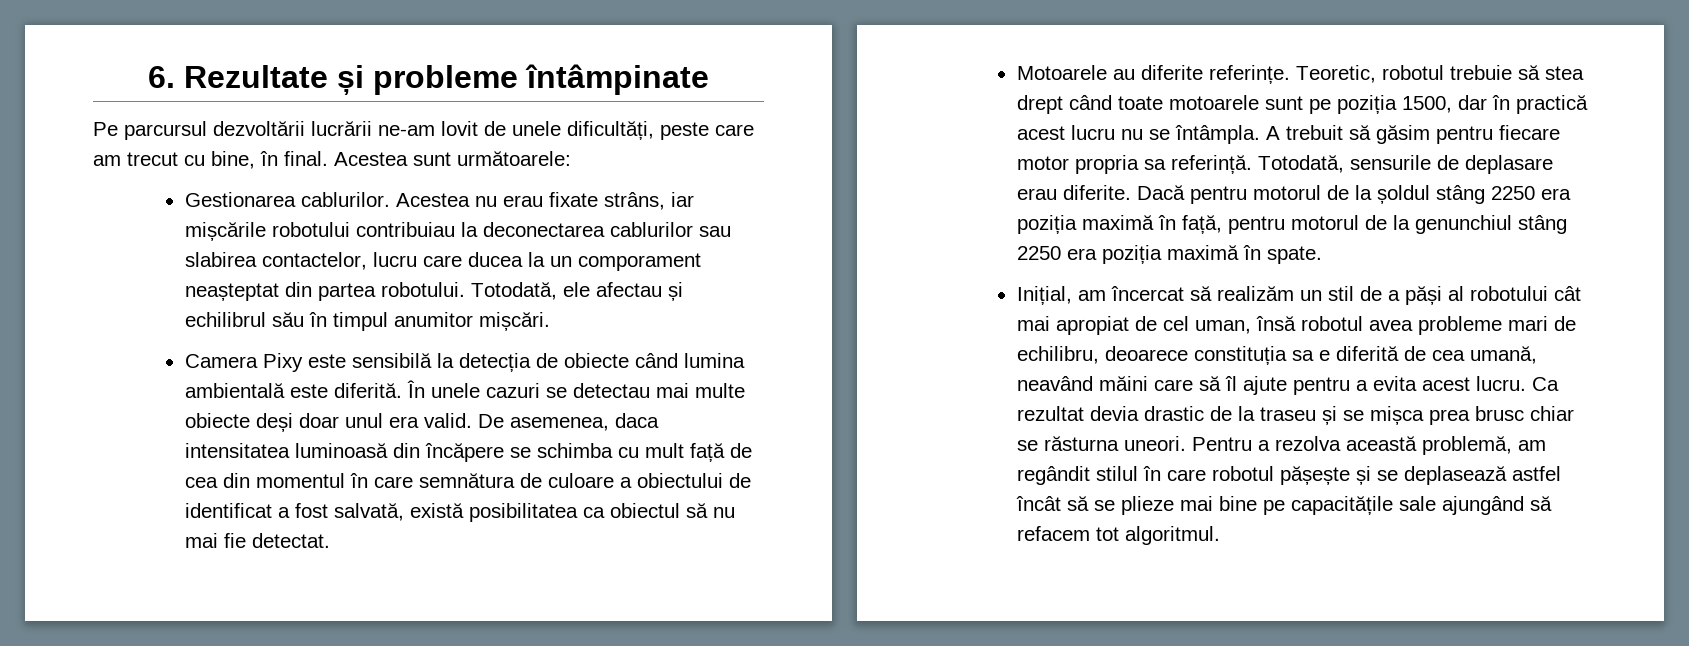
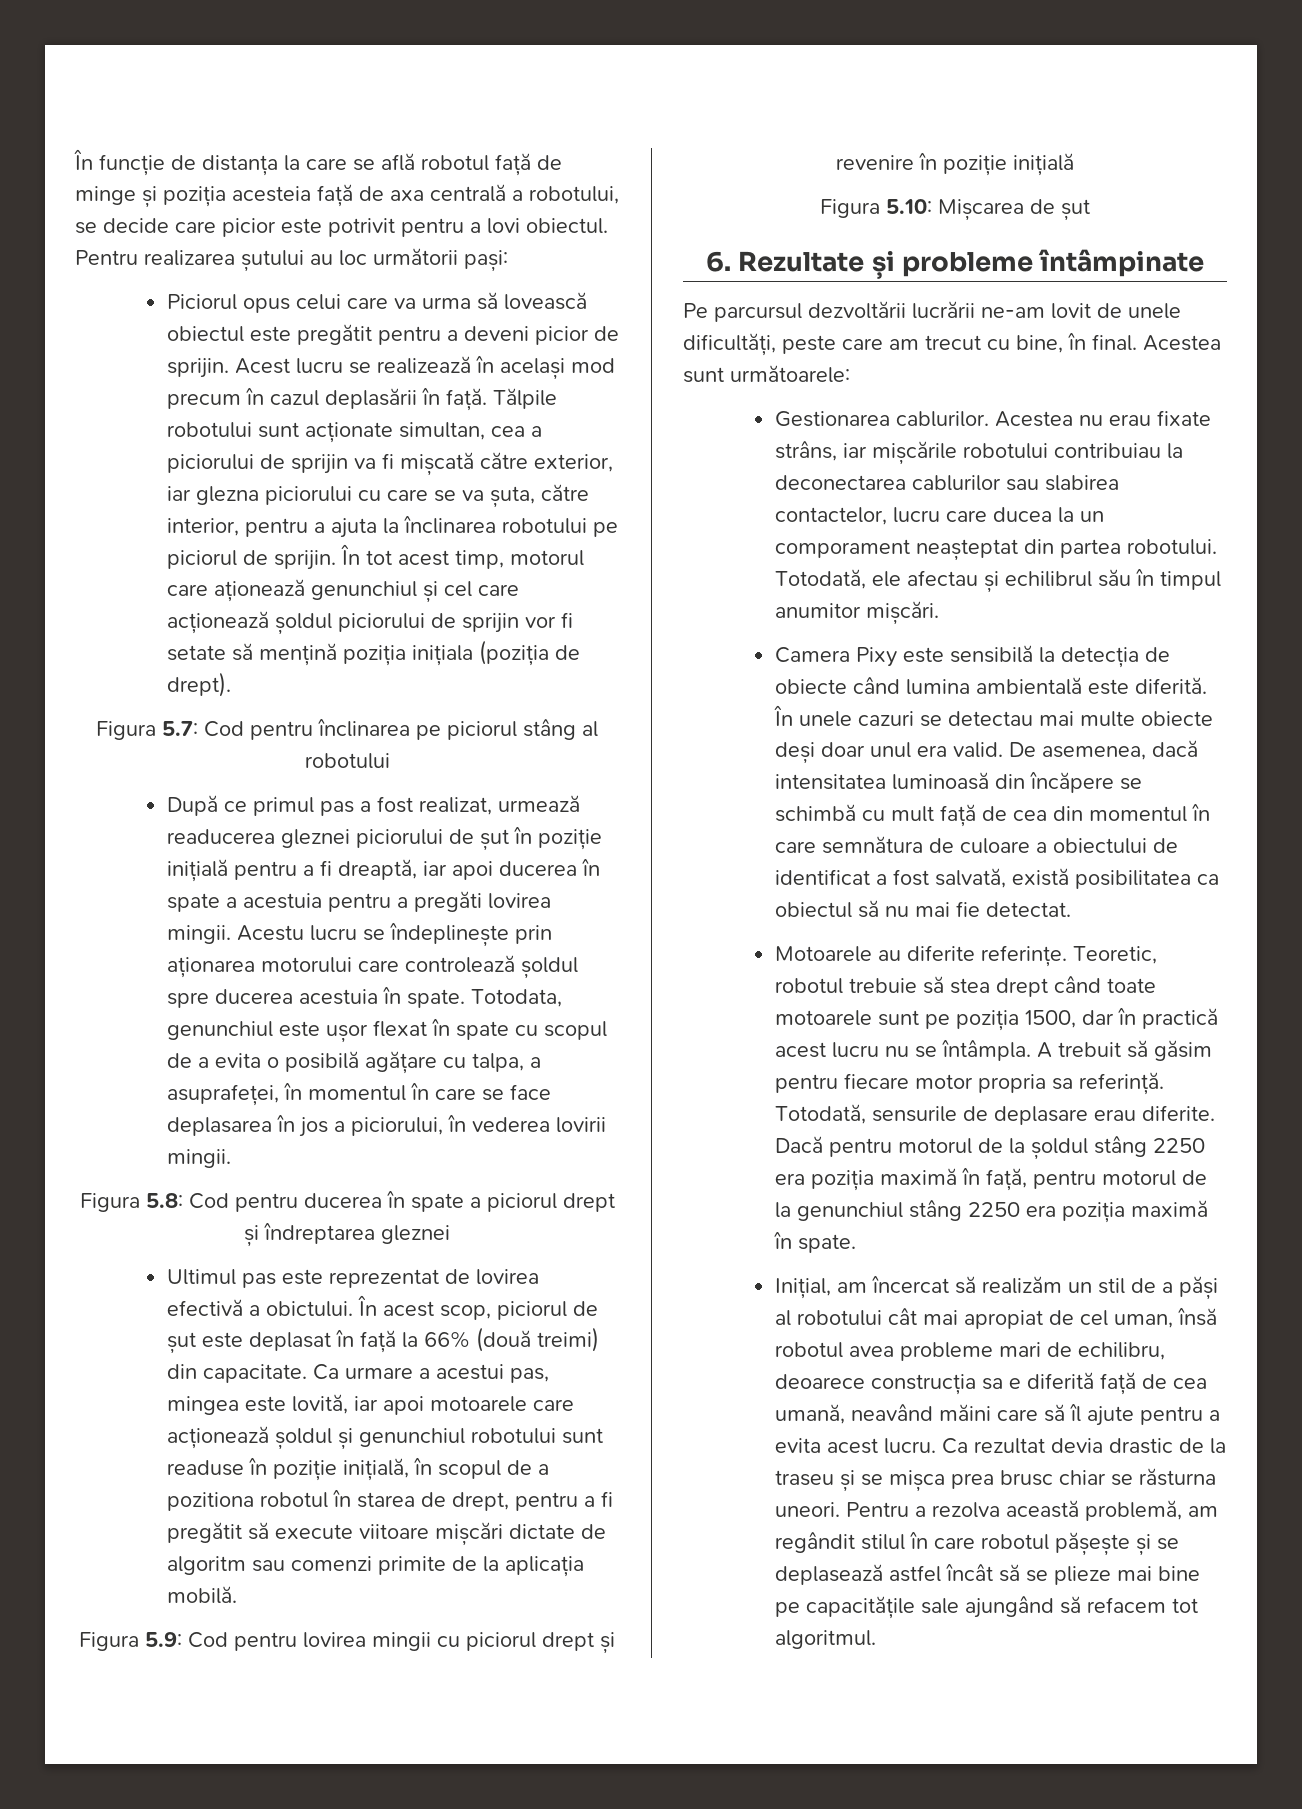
(148, 77) none -> [74,149,562,176] [75,184,619,208] [75,218,608,237] [75,248,508,272] [166,292,587,313] [166,324,619,345] [166,355,615,380] [166,387,557,411] [166,422,542,443] [166,452,613,476] [166,484,589,508] [166,515,618,538] [166,544,584,570] [166,579,519,603] [166,611,573,635] [166,640,580,666] [166,672,231,697] [96,718,598,740] [304,753,390,769] [166,795,580,816] [166,826,602,851] [166,858,600,882] [166,891,551,912] [166,922,552,947] [166,955,578,979] [166,986,562,1008] [166,1018,607,1043] [166,1051,541,1074] [166,1082,551,1106] [166,1114,606,1137] [166,1149,231,1168] [79,1190,615,1212] [244,1222,450,1247] [166,1269,539,1288] [166,1295,598,1320] [166,1327,599,1354] [166,1364,549,1383] [166,1394,574,1415] [166,1426,603,1450] [166,1457,549,1481] [166,1489,613,1511] [166,1522,606,1546] [166,1556,584,1577] [166,1586,237,1604] [79,1632,615,1654] [836,152,1074,176] [820,199,1090,221] În funcție de distanța la care se află robotul față de minge și poziția acesteia față de axa centrală a robotului, se decide care picior este potrivit pentru a lovi obiectul. Pentru realizarea șutului au loc următorii pași: // Piciorul opus celui care va urma să lovească obiectul este pregătit pentru a deveni picior de sprijin. Acest lucru se realizează în același mod precum în cazul deplasării în față. Tălpile robotului sunt acționate simultan, cea a piciorului de sprijin va fi mișcată către exterior, iar glezna piciorului cu care se va șuta, către interior, pentru a ajuta la înclinarea robotului pe piciorul de sprijin. În tot acest timp, motorul care aționează genunchiul și cel care acționează șoldul piciorului de sprijin vor fi setate să mențină poziția inițiala (poziția de drept). // Figura 5.7: Cod pentru înclinarea pe piciorul stâng al robotului // După ce primul pas a fost realizat, urmează readucerea gleznei piciorului de șut în poziție inițială pentru a fi dreaptă, iar apoi ducerea în spate a acestuia pentru a pregăti lovirea mingii. Acestu lucru se îndeplinește prin aționarea motorului care controlează șoldul spre ducerea acestuia în spate. Totodata, genunchiul este ușor flexat în spate cu scopul de a evita o posibilă agățare cu talpa, a asuprafeței, în momentul în care se face deplasarea în jos a piciorului, în vederea lovirii mingii. // Figura 5.8: Cod pentru ducerea în spate a piciorul drept și îndreptarea gleznei // Ultimul pas este reprezentat de lovirea efectivă a obictului. În acest scop, piciorul de șut este deplasat în față la 66% (două treimi) din capacitate. Ca urmare a acestui pas, mingea este lovită, iar apoi motoarele care acționează șoldul și genunchiul robotului sunt readuse în poziție inițială, în scopul de a pozitiona robotul în starea de drept, pentru a fi pregătit să execute viitoare mișcări dictate de algoritm sau comenzi primite de la aplicația mobilă. // Figura 5.9: Cod pentru lovirea mingii cu piciorul drept și revenire în poziție inițială // Figura 5.10: Mișcarea de șut //
[614,413,659,428] daca -> [1151,740,1198,757] dacă
[536,443,613,458] schimba -> [774,804,856,822] schimbă
[1193,346,1287,365] constituția -> [870,1374,976,1395] construcția
(1399, 353) none -> [1099,1372,1136,1395] față

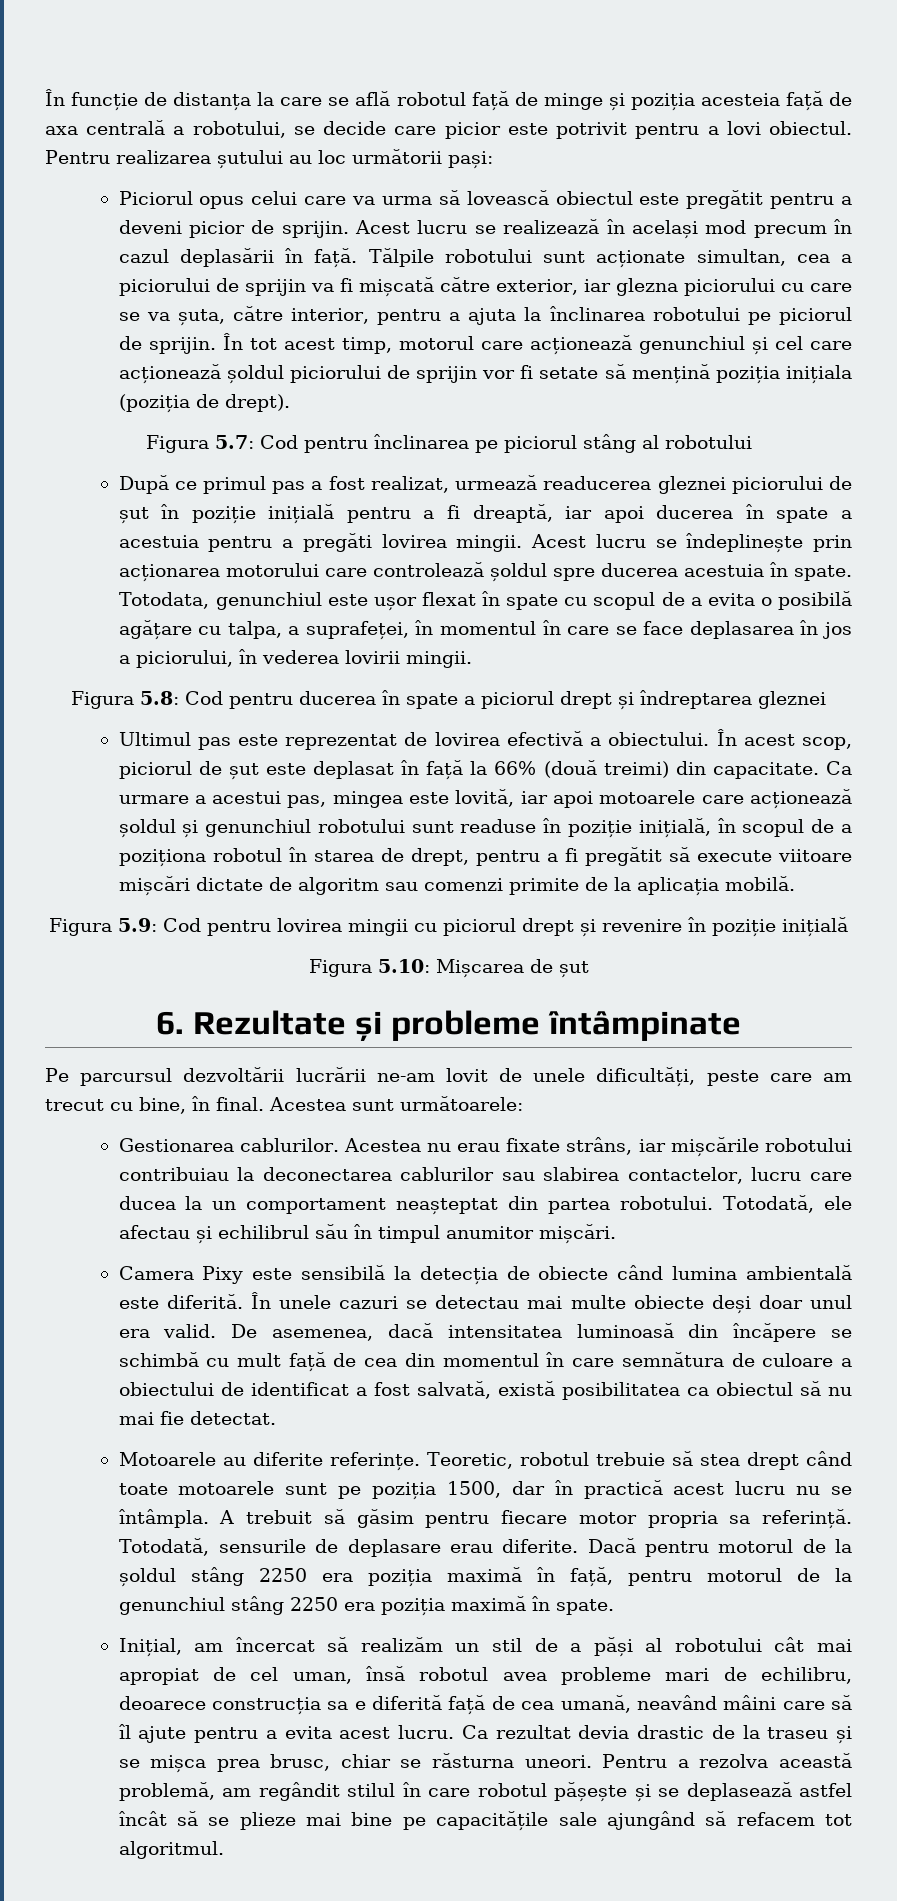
[213,579,305,602] aționează -> [529,335,632,355] acționează
[236,925,304,941] Acestu -> [530,534,586,548] Acest
[166,957,255,978] aționarea -> [118,564,220,582] acționarea
[166,1084,279,1106] asuprafeței, -> [305,621,409,640] suprafeței,
[265,1301,353,1317] obictului. -> [608,732,710,746] obiectului.
[166,1492,254,1511] pozitiona -> [118,849,206,867] poziționa
[774,539,910,558] comporament -> [246,1198,387,1214] comportament
[938,1404,991,1421] măini -> [723,1695,777,1710] mâini
[999,1470,1053,1486] brusc -> [270,1754,331,1771] brusc,

